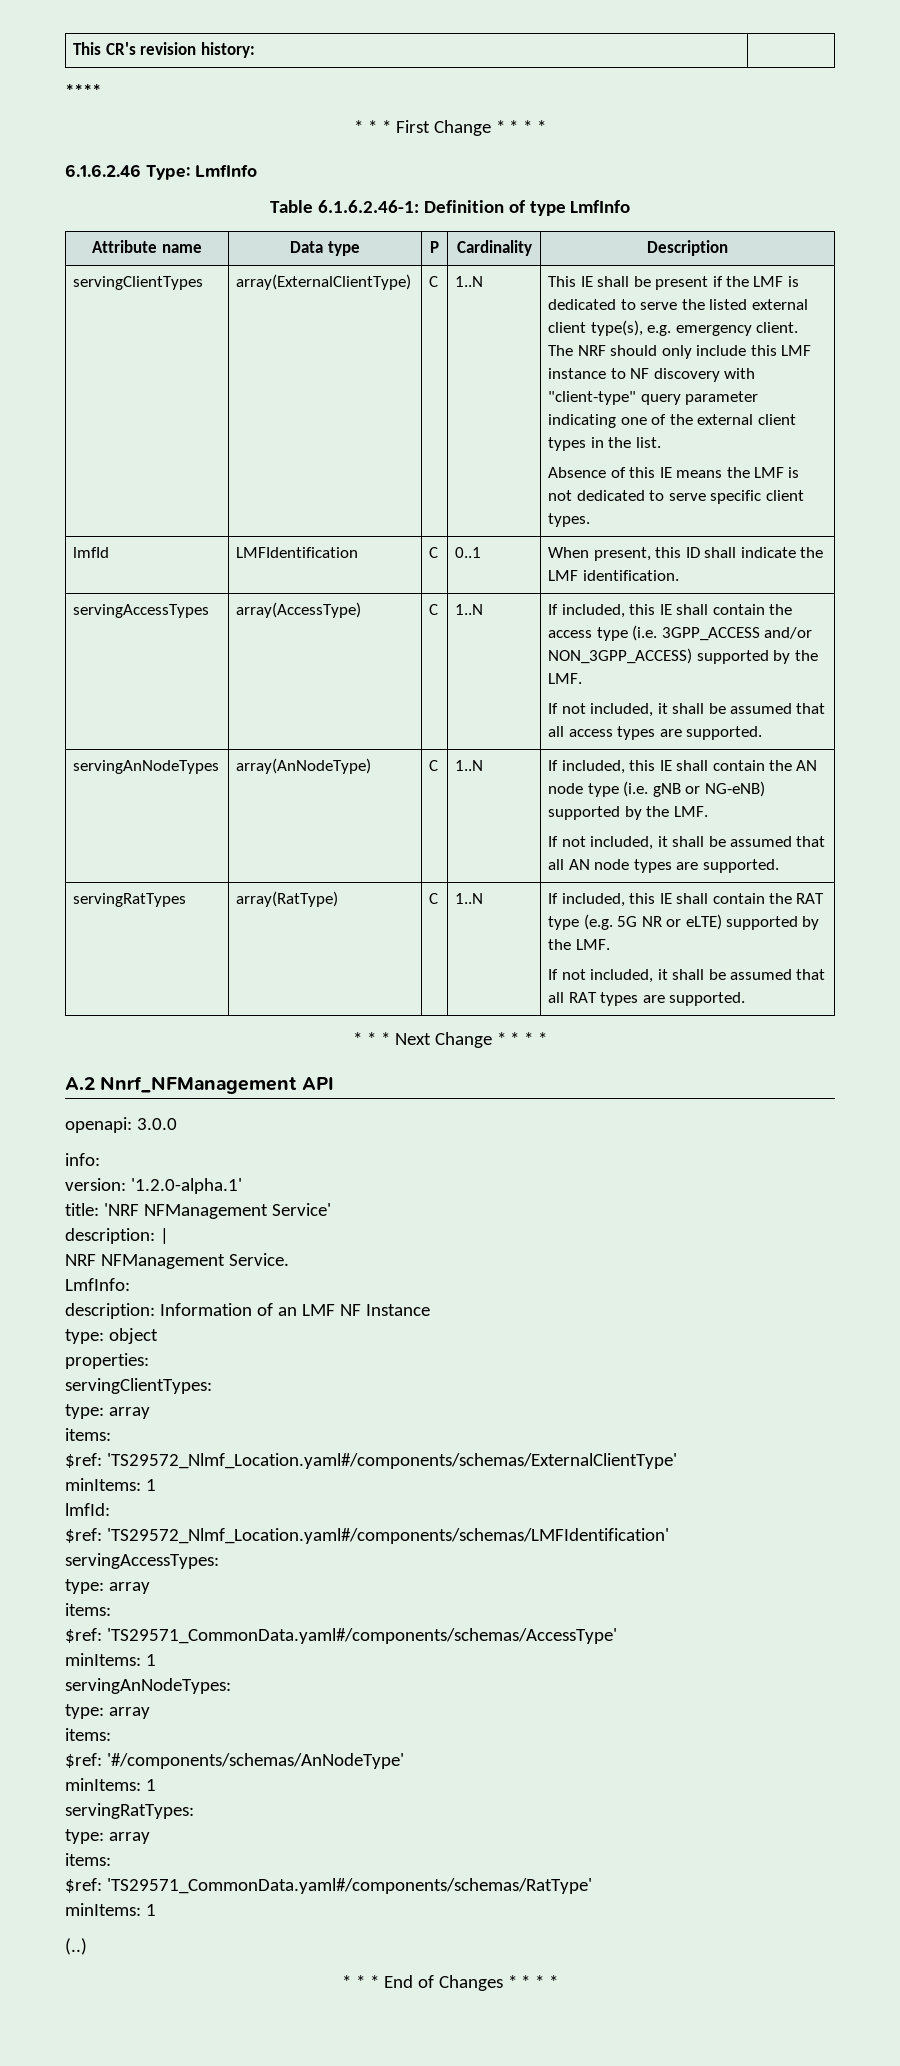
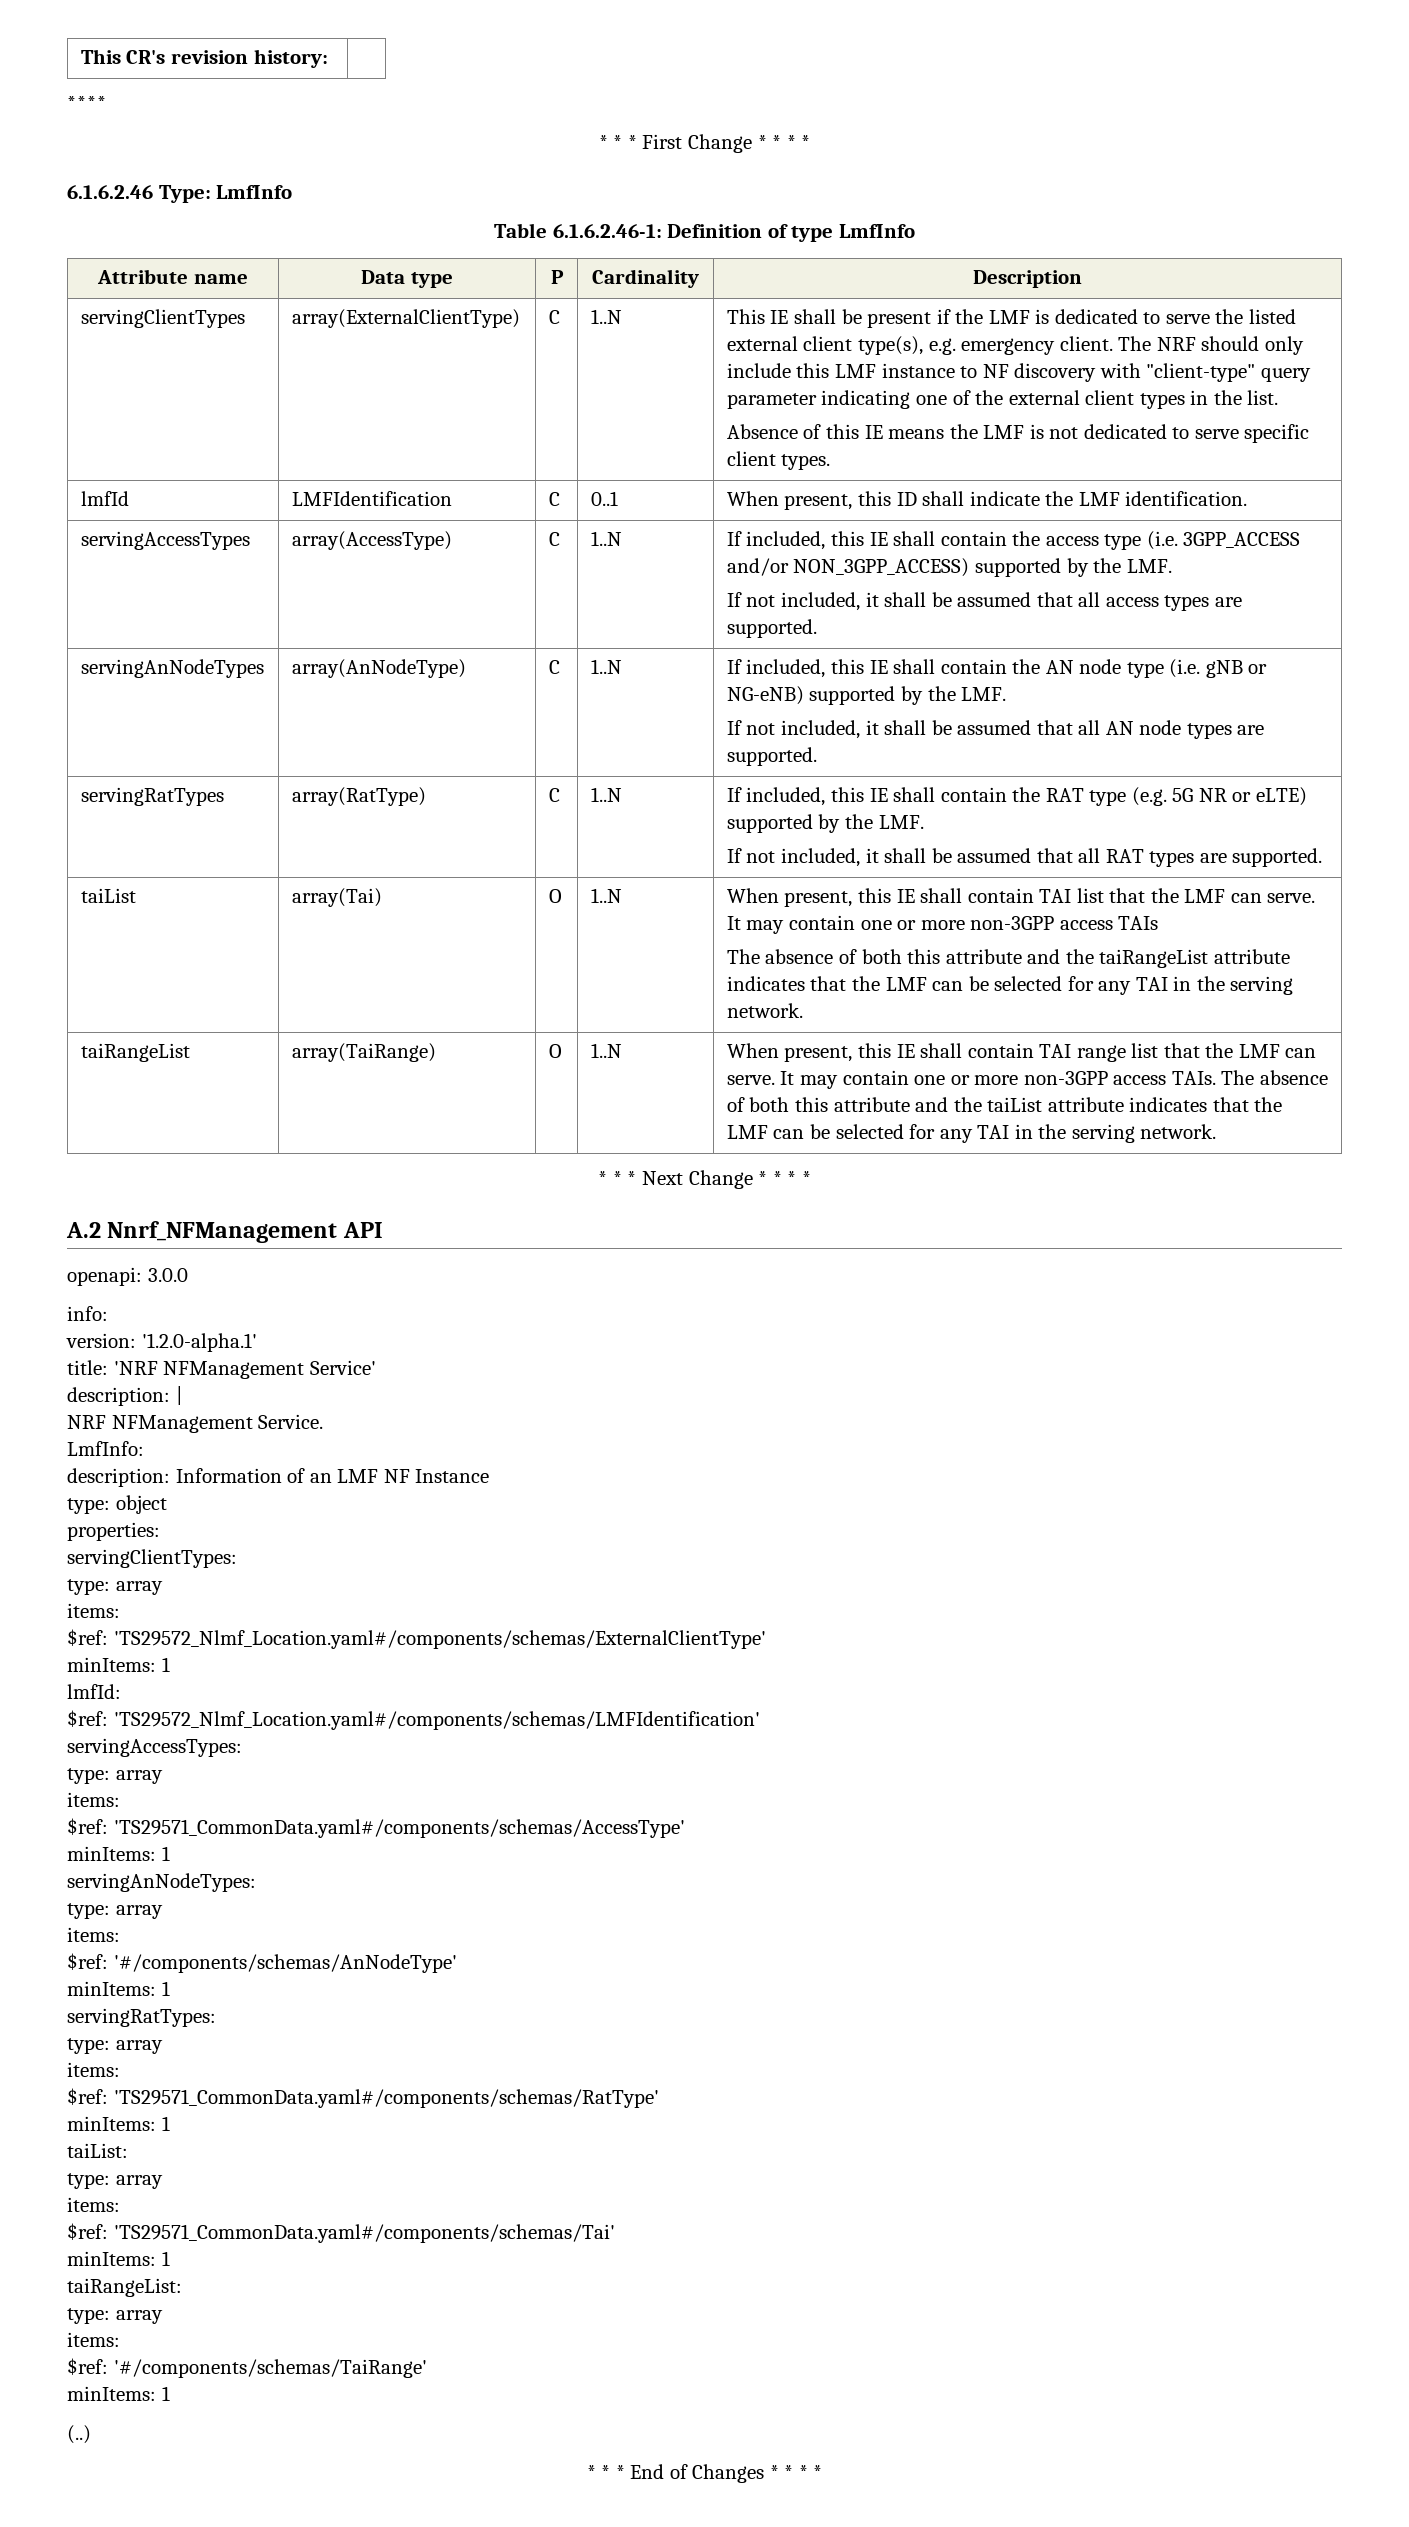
(746, 999) none -> [80,888,136,903] [291,888,382,907] [548,889,562,903] [590,888,622,903] [726,888,1316,907] [726,915,1159,934] [726,949,1290,968] [726,976,1294,995] [726,1003,803,1018] [80,1043,190,1062] [291,1043,436,1062] [548,1044,562,1058] [590,1043,622,1058] [726,1043,1317,1062] [726,1070,1328,1089] [726,1097,1283,1112] [726,1124,1217,1143] // taiList | array(Tai) | O | 1..N | When present, this IE shall contain TAI list that the LMF can serve. It may contain one or more non-3GPP access TAIs // The absence of both this attribute and the taiRangeList attribute indicates that the LMF can be selected for any TAI in the serving network. // taiRangeList | array(TaiRange) | O | 1..N | When present, this IE shall contain TAI range list that the LMF can serve. It may contain one or more non-3GPP access TAIs. The absence of both this attribute and the taiList attribute indicates that the LMF can be selected for any TAI in the serving network.
(156, 1910) none -> [67,2143,128,2158] [67,2173,163,2189] [67,2197,120,2212] [67,2223,615,2243] [67,2251,170,2266] [67,2278,182,2297] [67,2308,163,2324] [67,2332,120,2347] [67,2358,427,2378] [67,2386,170,2401] // taiList: // type: array // items: // $ref: 'TS29571_CommonData.yaml#/components/schemas/Tai' // minItems: 1 // taiRangeList: // type: array // items: // $ref: '#/components/schemas/TaiRange' // minItems: 1

